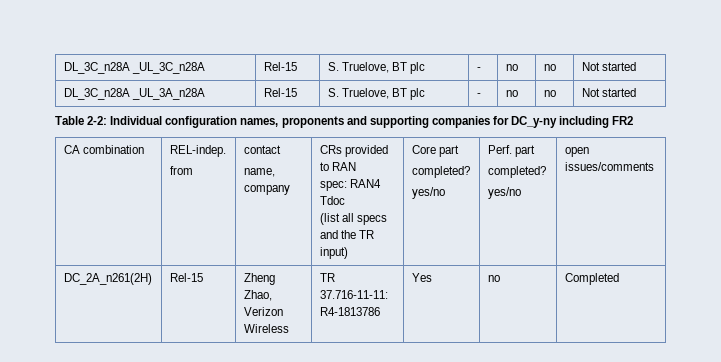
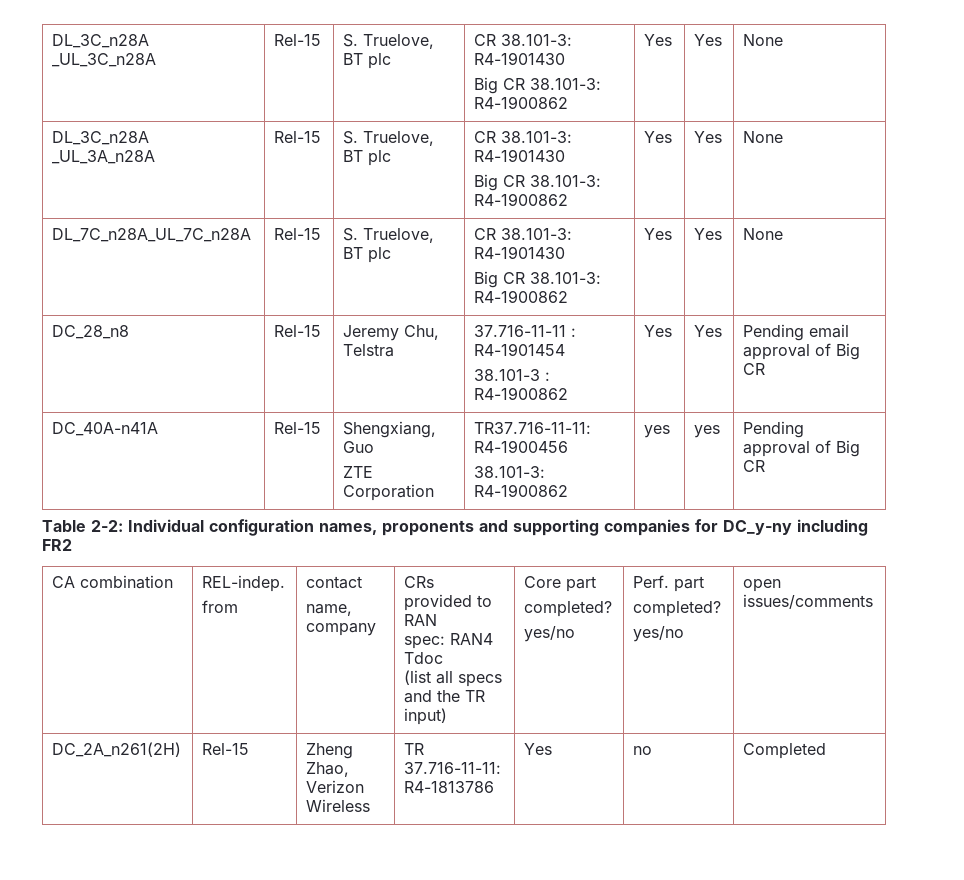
[476,67,481,71] [505,64,518,71] [543,64,556,71] [581,62,636,71] - | no | no | Not started -> [474,34,573,46] [474,52,566,65] [474,77,602,94] [474,96,569,109] [644,34,673,46] [694,34,723,46] [743,34,784,46] CR 38.101-3: R4-1901430 // Big CR 38.101-3: R4-1900862 | Yes | Yes | None
[476,93,481,97] [505,90,518,97] [543,90,556,97] [581,88,636,97] - | no | no | Not started -> [474,131,573,143] [474,149,566,162] [474,174,602,191] [474,193,569,206] [644,131,673,143] [694,131,723,143] [743,131,784,143] [52,228,252,242] [274,228,322,240] [343,228,435,243] [343,247,392,263] [474,228,573,240] [474,246,566,259] [474,271,602,288] [474,290,569,303] [644,228,673,240] [694,228,723,240] [743,228,784,240] [52,325,130,339] [274,325,322,337] [343,325,440,341] [343,344,395,357] [474,325,577,337] [474,343,566,356] [474,369,551,381] [474,387,569,400] [644,325,673,337] [694,325,723,337] [743,324,850,341] [743,343,861,360] [743,363,766,375] [52,422,159,436] [274,422,322,434] [343,421,437,438] [343,441,375,453] [343,466,374,478] [343,484,435,501] [474,422,592,434] [474,440,569,453] [474,466,546,478] [474,484,569,497] [644,425,671,438] [694,425,721,438] [743,421,805,438] [743,440,861,457] [743,460,766,472] CR 38.101-3: R4-1901430 // Big CR 38.101-3: R4-1900862 | Yes | Yes | None // DL_7C_n28A_UL_7C_n28A | Rel-15 | S. Truelove, BT plc | CR 38.101-3: R4-1901430 // Big CR 38.101-3: R4-1900862 | Yes | Yes | None // DC_28_n8 | Rel-15 | Jeremy Chu, Telstra | 37.716-11-11 : R4-1901454 // 38.101-3 : R4-1900862 | Yes | Yes | Pending email approval of Big CR // DC_40A-n41A | Rel-15 | Shengxiang, Guo // ZTE Corporation | TR37.716-11-11: R4-1900456 // 38.101-3: R4-1900862 | yes | yes | Pending approval of Big CR

